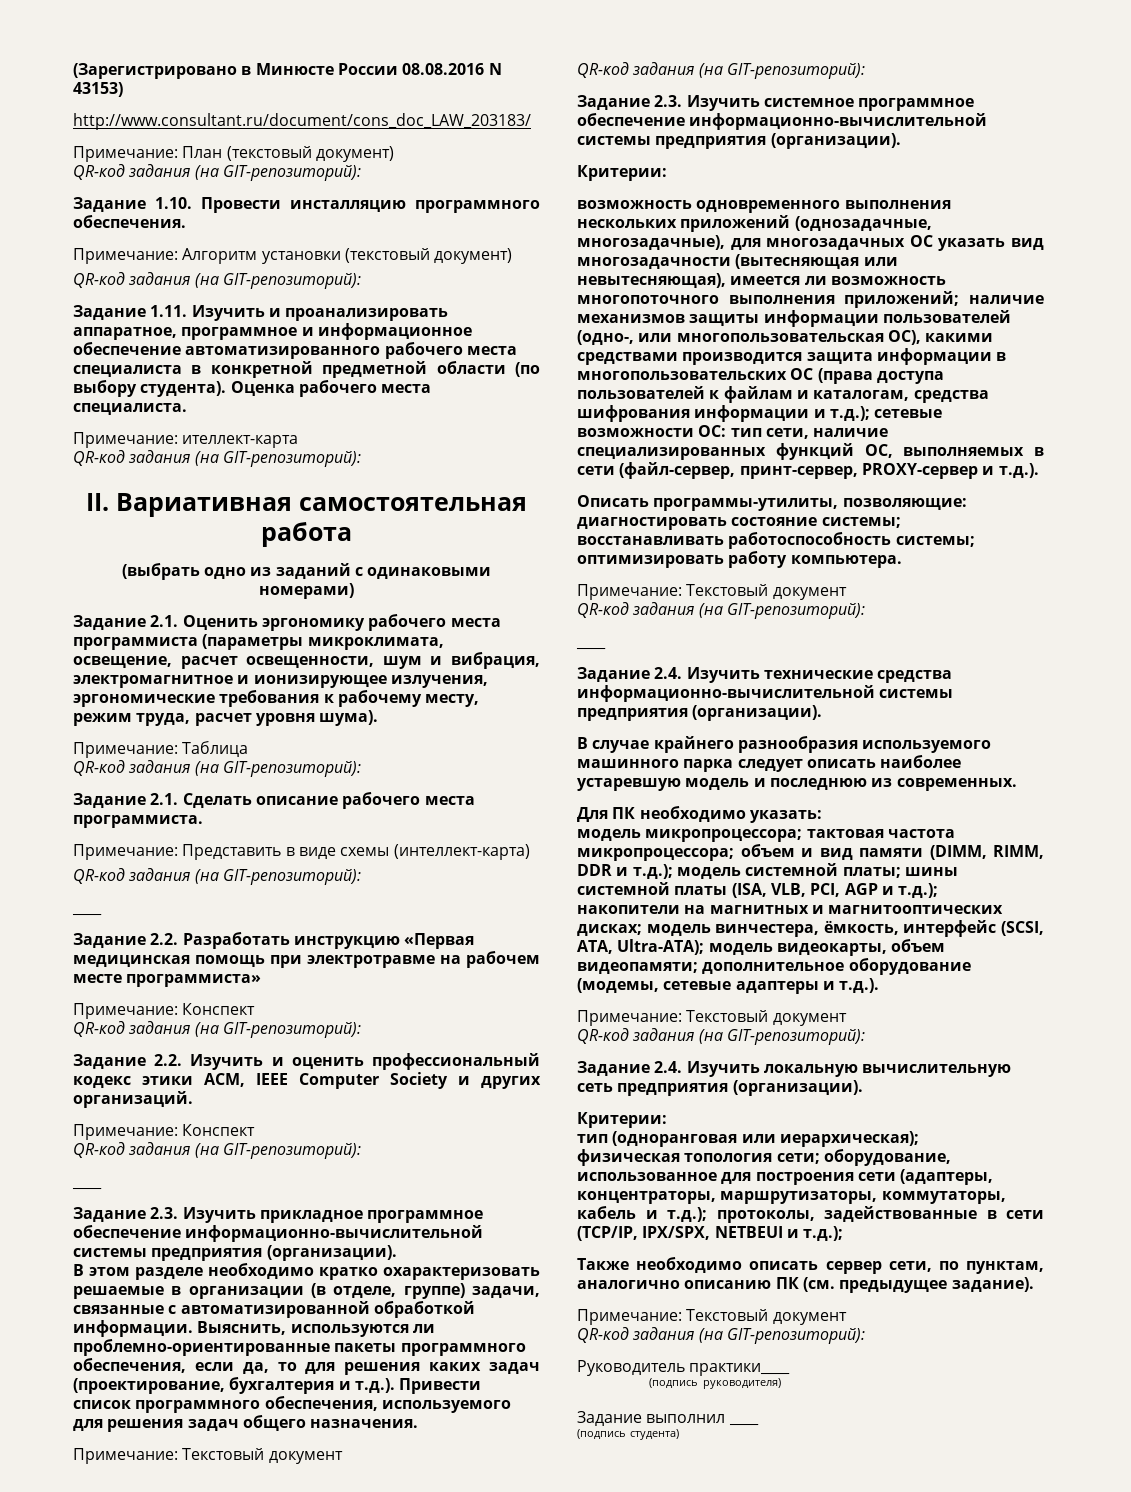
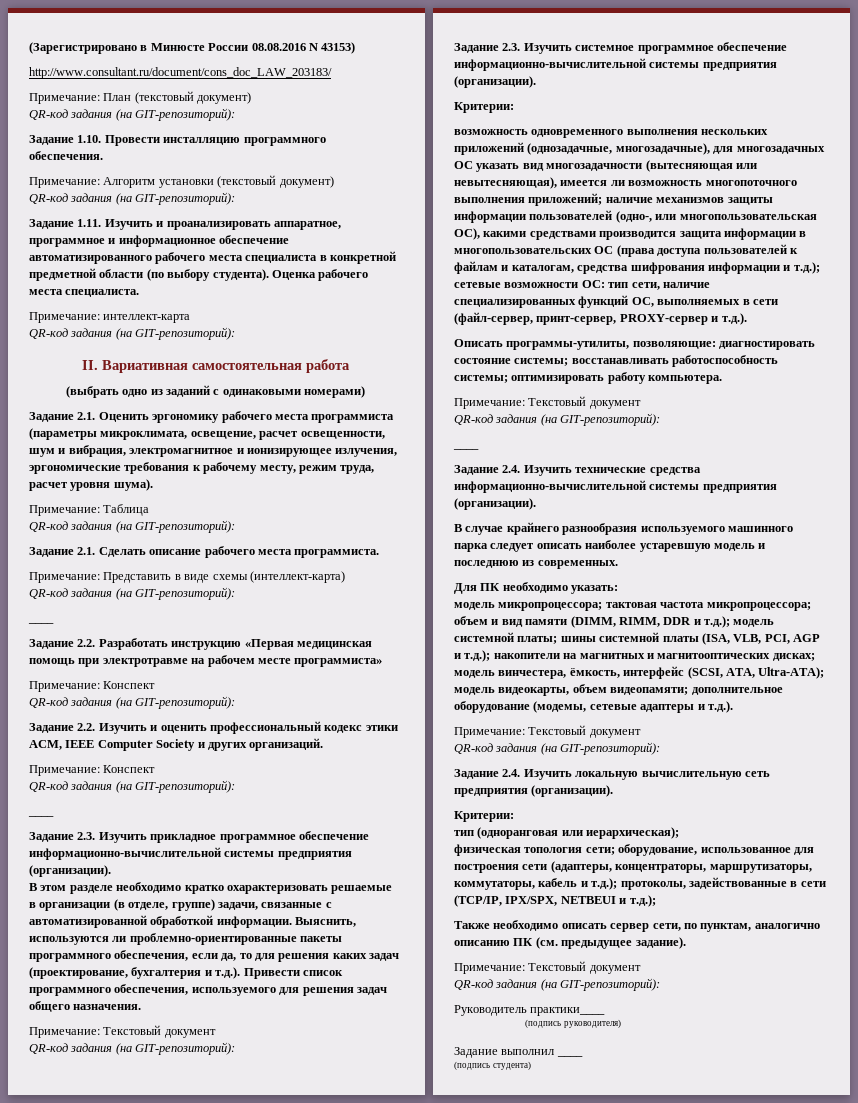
[182,435,299,448] ителлект-карта -> [103,314,191,323] интеллект-карта

